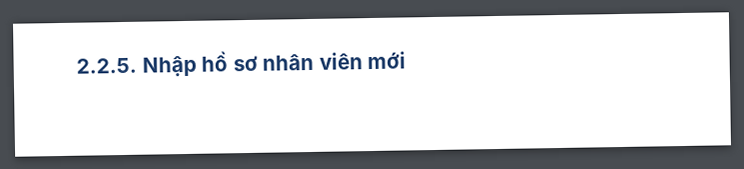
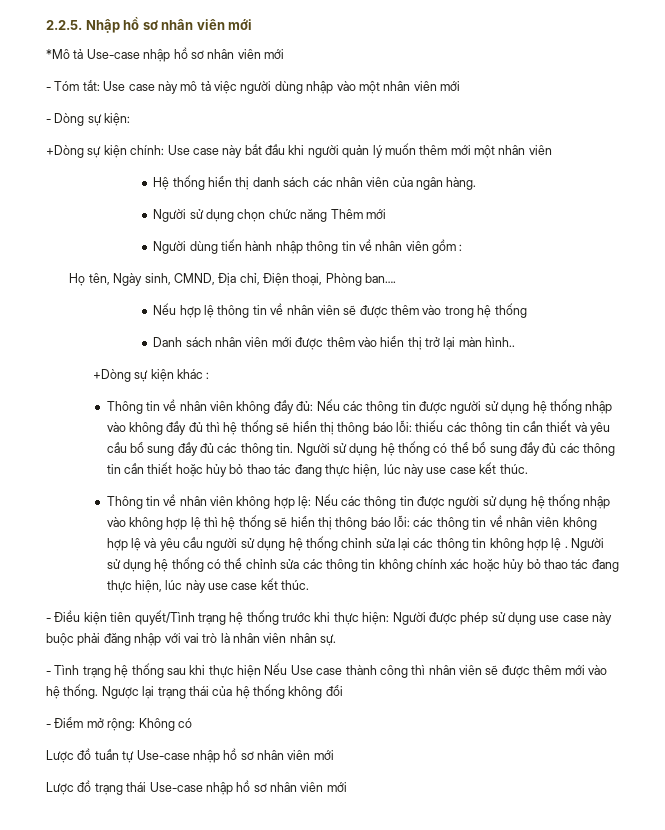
(407, 60) none -> [46,47,284,62] [46,80,460,94] [46,113,131,126] [46,143,552,158] [153,175,477,190] [153,209,386,222] [153,239,463,254] [69,273,397,286] [153,303,527,318] [153,336,516,350] [92,369,210,382] [106,399,613,414] [106,420,611,435] [106,441,616,456] [106,462,528,477] [106,494,611,509] [106,515,597,530] [106,536,605,551] [106,557,619,572] [106,578,310,593] [46,610,613,625] [46,633,337,646] [46,663,607,678] [46,684,343,699] [46,717,192,731] [46,748,334,763] [46,780,347,795] // *Mô tả Use-case nhập hồ sơ nhân viên mới // - Tóm tắt: Use case này mô tả việc người dùng nhập vào một nhân viên mới // - Dòng sự kiện: // +Dòng sự kiện chính: Use case này bắt đầu khi người quản lý muốn thêm mới một nhân viên // Hệ thống hiển thị danh sách các nhân viên của ngân hàng. // Người sử dụng chọn chức năng Thêm mới // Người dùng tiến hành nhập thông tin về nhân viên gồm : // Họ tên, Ngày sinh, CMND, Địa chỉ, Điện thoại, Phòng ban…. // Nếu hợp lệ thông tin về nhân viên sẽ được thêm vào trong hệ thống // Danh sách nhân viên mới được thêm vào hiển thị trở lại màn hình.. // +Dòng sự kiện khác : // Thông tin về nhân viên không đầy đủ: Nếu các thông tin được người sử dụng hệ thống nhập vào không đầy đủ thì hệ thống sẽ hiển thị thông báo lỗi: thiếu các thông tin cần thiết và yêu cầu bổ sung đầy đủ các thông tin. Người sử dụng hệ thống có thể bổ sung đầy đủ các thông tin cần thiết hoặc hủy bỏ thao tác đang thực hiện, lúc này use case kết thúc. // Thông tin về nhân viên không hợp lệ: Nếu các thông tin được người sử dụng hệ thống nhập vào không hợp lệ thì hệ thống sẽ hiển thị thông báo lỗi: các thông tin về nhân viên không hợp lệ và yêu cầu người sử dụng hệ thống chỉnh sửa lại các thông tin không hợp lệ . Người sử dụng hệ thống có thể chỉnh sửa các thông tin không chính xác hoặc hủy bỏ thao tác đang thực hiện, lúc này use case kết thúc. // - Điều kiện tiên quyết/Tình trạng hệ thống trước khi thực hiện: Người được phép sử dụng use case này buộc phải đăng nhập với vai trò là nhân viên nhân sự. // - Tình trạng hệ thống sau khi thực hiện Nếu Use case thành công thì nhân viên sẽ được thêm mới vào hệ thống. Ngược lại trạng thái của hệ thống không đổi // - Điểm mở rộng: Không có // Lược đồ tuần tự Use-case nhập hồ sơ nhân viên mới // Lược đồ trạng thái Use-case nhập hồ sơ nhân viên mới

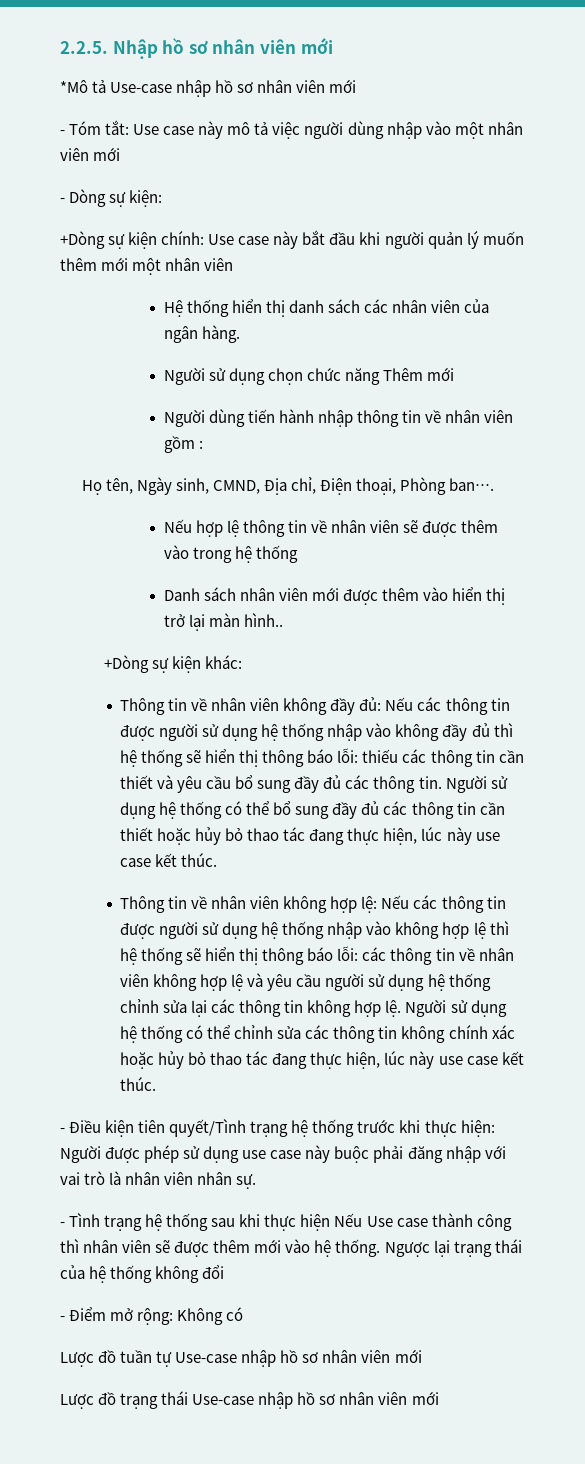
[176,369,210,379] khác : -> [204,655,242,669] khác:
[551,538,568,551] lệ . -> [385,1000,402,1017] lệ.

